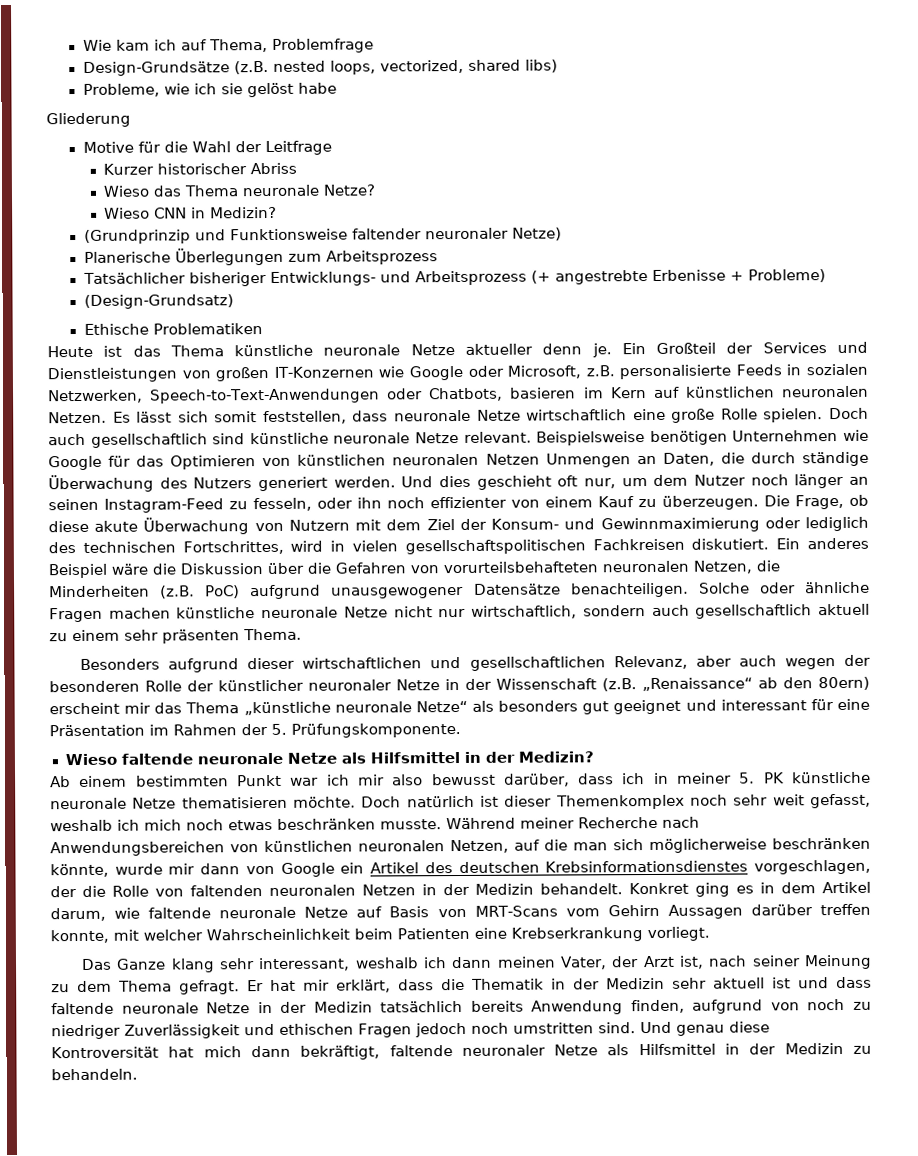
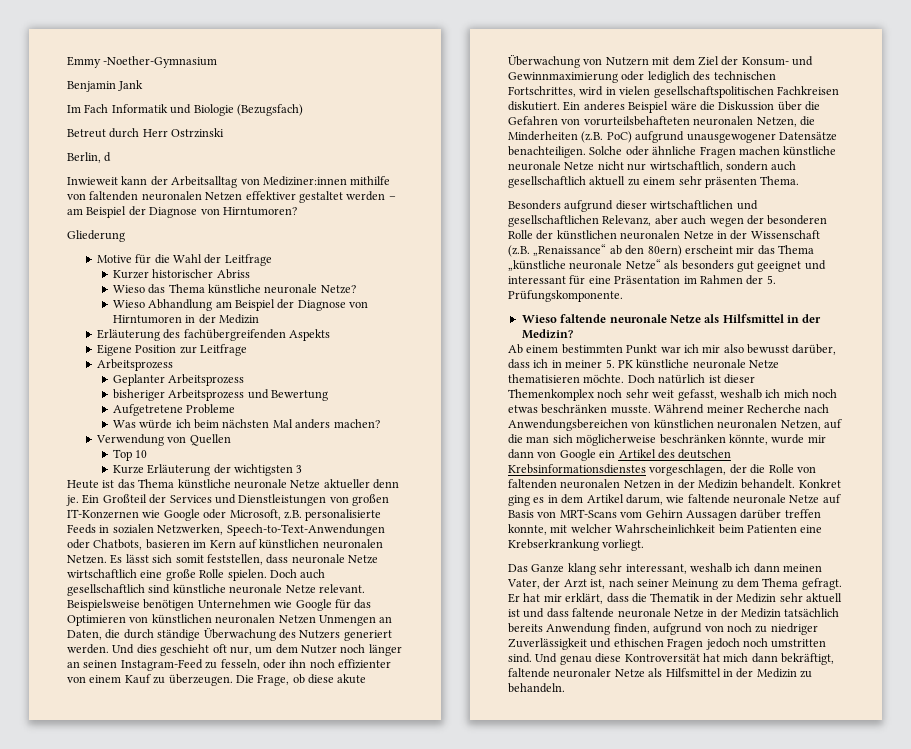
[82,38,374,53] [82,59,558,76] [82,82,337,98] Wie kam ich auf Thema, Problemfrage // Design-Grundsätze (z.B. nested loops, vectorized, shared libs) // Probleme, wie ich sie gelöst habe -> [67,56,218,68] [67,80,144,92] [67,104,303,116] [67,128,225,138] [67,152,112,163] [67,176,391,188] [67,191,396,203] [67,206,297,218] Emmy -Noether-Gymnasium // Benjamin Jank // Im Fach Informatik und Biologie (Bezugsfach) // Betreut durch Herr Ostrzinski // Berlin, d // Inwieweit kann der Arbeitsalltag von Mediziner:innen mithilfe von faltenden neuronalen Netzen effektiver gestaltet werden – am Beispiel der Diagnose von Hirntumoren?
(239, 191) none -> [208,284,262,294] künstliche
[154,206,278,219] [83,227,562,244] [83,247,438,266] [82,269,826,287] [83,294,234,309] [83,323,263,335] CNN in Medizin? // (Grundprinzip und Funktionsweise faltender neuronaler Netze) // Planerische Überlegungen zum Arbeitsprozess // Tatsächlicher bisheriger Entwicklungs- und Arbeitsprozess (+ angestrebte Erbenisse + Probleme) // (Design-Grundsatz) // Ethische Problematiken -> [148,299,369,311] [112,314,260,324] [96,329,330,341] [96,344,247,356] [96,359,173,371] [112,374,245,386] [112,389,329,401] [112,404,236,416] [112,419,380,429] [95,434,231,446] [112,449,148,461] [112,464,303,476] Abhandlung am Beispiel der Diagnose von Hirntumoren in der Medizin // Erläuterung des fachübergreifenden Aspekts // Eigene Position zur Leitfrage // Arbeitsprozess // Geplanter Arbeitsprozess // bisheriger Arbeitsprozess und Bewertung // Aufgetretene Probleme // Was würde ich beim nächsten Mal anders machen? // Verwendung von Quellen // Top 10 // Kurze Erläuterung der wichtigsten 3
[218,679,392,692] künstlicher neuronaler -> [556,230,681,240] künstlichen neuronalen

